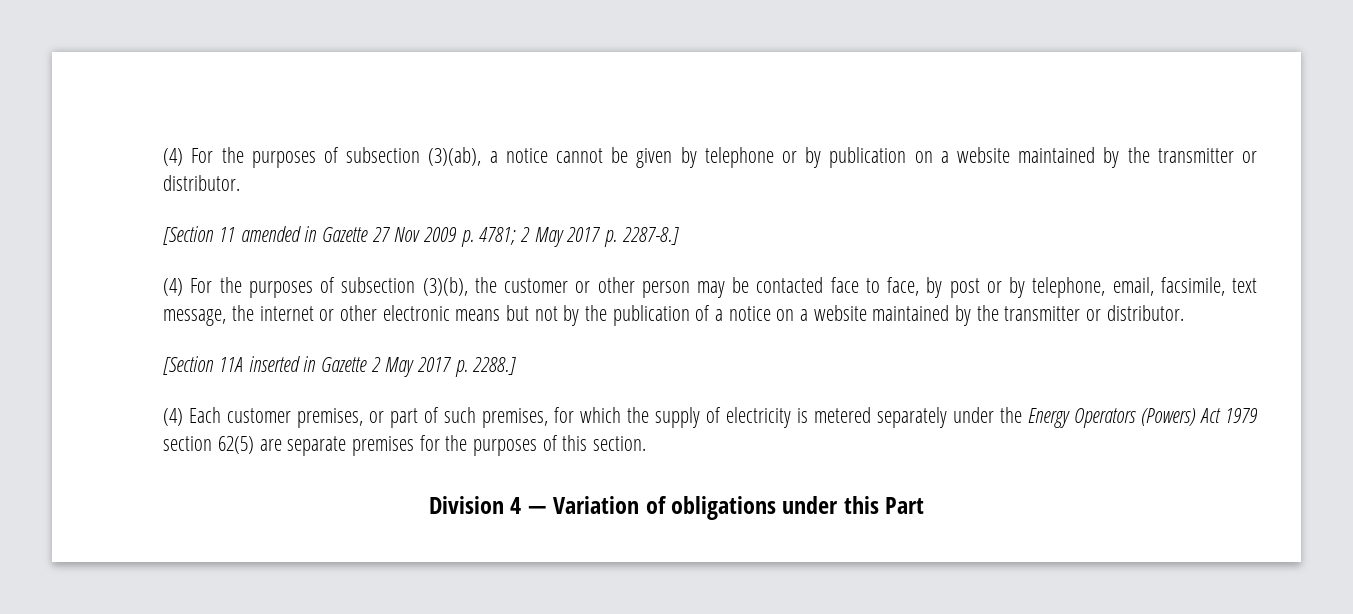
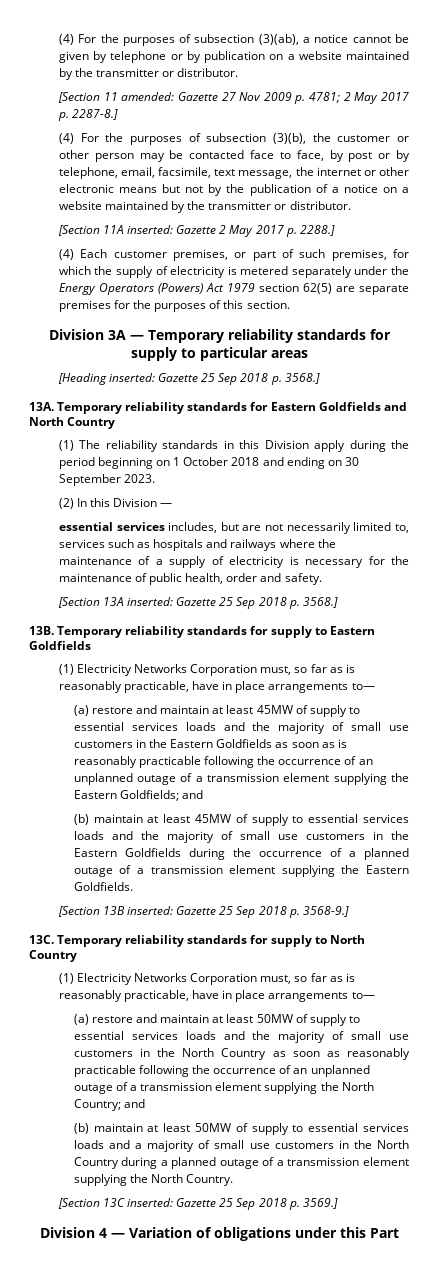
[240,226,317,242] amended in -> [121,92,175,101] amended:
[248,356,316,372] inserted in -> [127,225,174,234] inserted:
(646, 443) none -> [48,329,391,343] [130,347,308,361] [57,373,320,385] [29,402,407,414] [29,417,116,429] [58,440,409,452] [58,457,359,469] [58,474,156,486] [58,498,173,509] [58,522,409,534] [58,539,336,551] [58,556,409,568] [58,573,322,585] [57,597,338,609] [29,626,375,638] [29,641,91,650] [58,664,355,676] [58,681,375,693] [73,705,360,717] [73,722,409,734] [73,739,347,748] [73,756,373,768] [73,773,409,785] [73,790,204,801] [73,814,409,826] [73,831,409,843] [73,848,410,860] [73,865,409,877] [73,882,133,891] [57,906,349,918] [29,935,365,947] [29,950,77,962] [58,973,355,985] [58,990,375,1002] [73,1014,360,1026] [73,1031,409,1043] [73,1048,410,1060] [73,1065,370,1077] [73,1082,374,1094] [73,1099,145,1111] [73,1123,409,1135] [73,1140,409,1152] [73,1157,409,1169] [73,1174,234,1186] [57,1198,338,1210] // Division 3A — Temporary reliability standards for supply to particular areas // [Heading inserted: Gazette 25 Sep 2018 p. 3568.] // 13A. Temporary reliability standards for Eastern Goldfields and North Country // (1) The reliability standards in this Division apply during the period beginning on 1 October 2018 and ending on 30 September 2023. // (2) In this Division — // essential services includes, but are not necessarily limited to, services such as hospitals and railways where the maintenance of a supply of electricity is necessary for the maintenance of public health, order and safety. // [Section 13A inserted: Gazette 25 Sep 2018 p. 3568.] // 13B. Temporary reliability standards for supply to Eastern Goldfields // (1) Electricity Networks Corporation must, so far as is reasonably practicable, have in place arrangements to— // (a) restore and maintain at least 45MW of supply to essential services loads and the majority of small use customers in the Eastern Goldfields as soon as is reasonably practicable following the occurrence of an unplanned outage of a transmission element supplying the Eastern Goldfields; and // (b) maintain at least 45MW of supply to essential services loads and the majority of small use customers in the Eastern Goldfields during the occurrence of a planned outage of a transmission element supplying the Eastern Goldfields. // [Section 13B inserted: Gazette 25 Sep 2018 p. 3568-9.] // 13C. Temporary reliability standards for supply to North Country // (1) Electricity Networks Corporation must, so far as is reasonably practicable, have in place arrangements to— // (a) restore and maintain at least 50MW of supply to essential services loads and the majority of small use customers in the North Country as soon as reasonably practicable following the occurrence of an unplanned outage of a transmission element supplying the North Country; and // (b) maintain at least 50MW of supply to essential services loads and a majority of small use customers in the North Country during a planned outage of a transmission element supplying the North Country. // [Section 13C inserted: Gazette 25 Sep 2018 p. 3569.]

